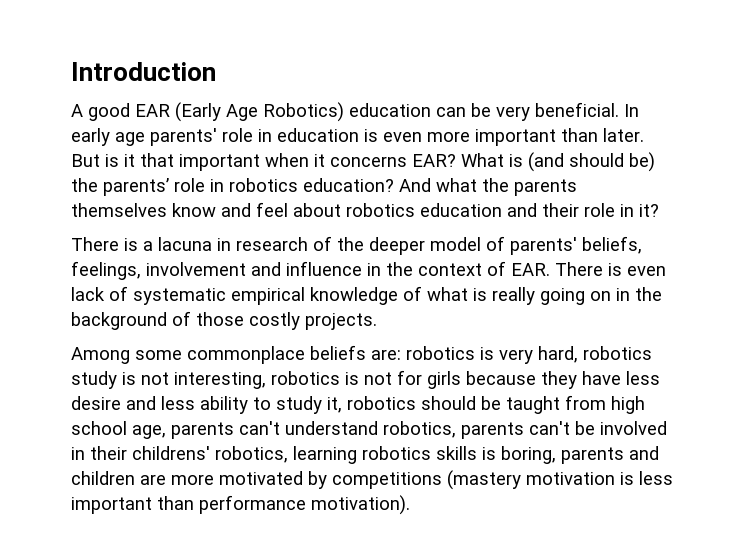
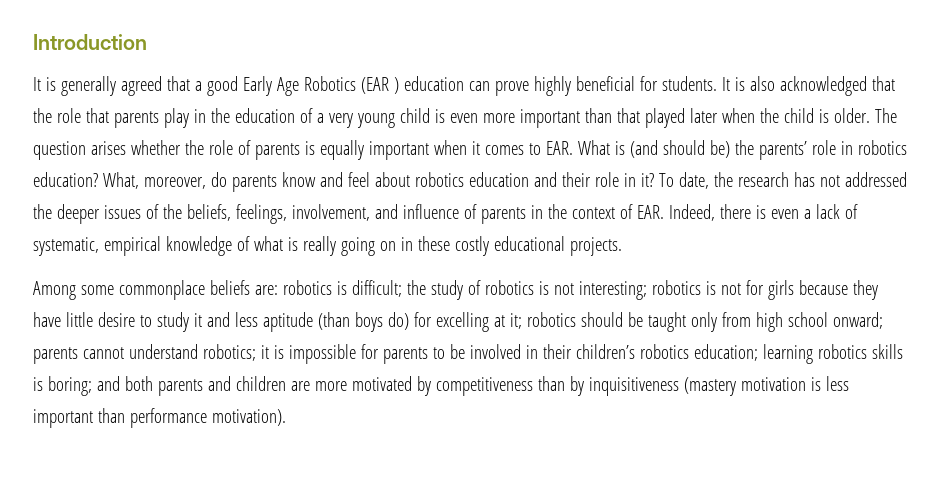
[71,102,639,122] [71,128,359,146] A good EAR (Early Age Robotics) education can be very beneficial. In early age parents' role in education -> [33,76,895,96] [33,108,430,128] It is generally agreed that a good Early Age Robotics (EAR ) education can prove highly beneficial for students. It is also acknowledged that the role that parents play in the education of a very young child
[603,128,644,142] [71,153,456,171] later. But is it that important when it concerns EAR? -> [616,108,897,128] [33,140,573,160] that played later when the child is older. The question arises whether the role of parents is equally important when it comes to EAR.
[399,178,577,196] [71,203,167,217] And what the parents themselves -> [102,172,277,192] What, moreover, do parents
[71,236,577,255] // There is a lacuna in research of the deeper model of parents' -> [658,172,907,189] [33,204,182,224] To date, the research has not addressed the deeper issues of the
[146,262,246,276] involvement -> [291,204,370,221] involvement,
(362, 268) none -> [463,204,526,224] of parents
[555,262,666,276] There is even -> [668,204,811,221] Indeed, there is even a
[133,288,226,305] systematic -> [33,237,99,256] systematic,
[635,287,662,301] [71,311,300,330] the background of those costly -> [417,236,565,256] these costly educational
[499,346,652,364] [71,371,266,389] very hard, robotics study is not interesting, -> [351,280,647,300] difficult; the study of robotics is not interesting;
[626,371,660,385] [71,396,342,414] less desire and less ability to study it, -> [65,312,522,332] little desire to study it and less aptitude (than boys do) for excelling at it;
(560, 405) none -> [690,312,717,332] only
[132,421,570,439] age, parents can't understand robotics, parents can't -> [832,312,883,329] [33,344,445,364] onward; parents cannot understand robotics; it is impossible for parents to
[132,446,288,463] childrens' robotics, -> [575,344,758,361] children’s robotics education;
[501,446,556,464] boring, -> [47,376,153,396] boring; and both
[332,472,442,489] competitions -> [435,376,679,396] competitiveness than by inquisitiveness

